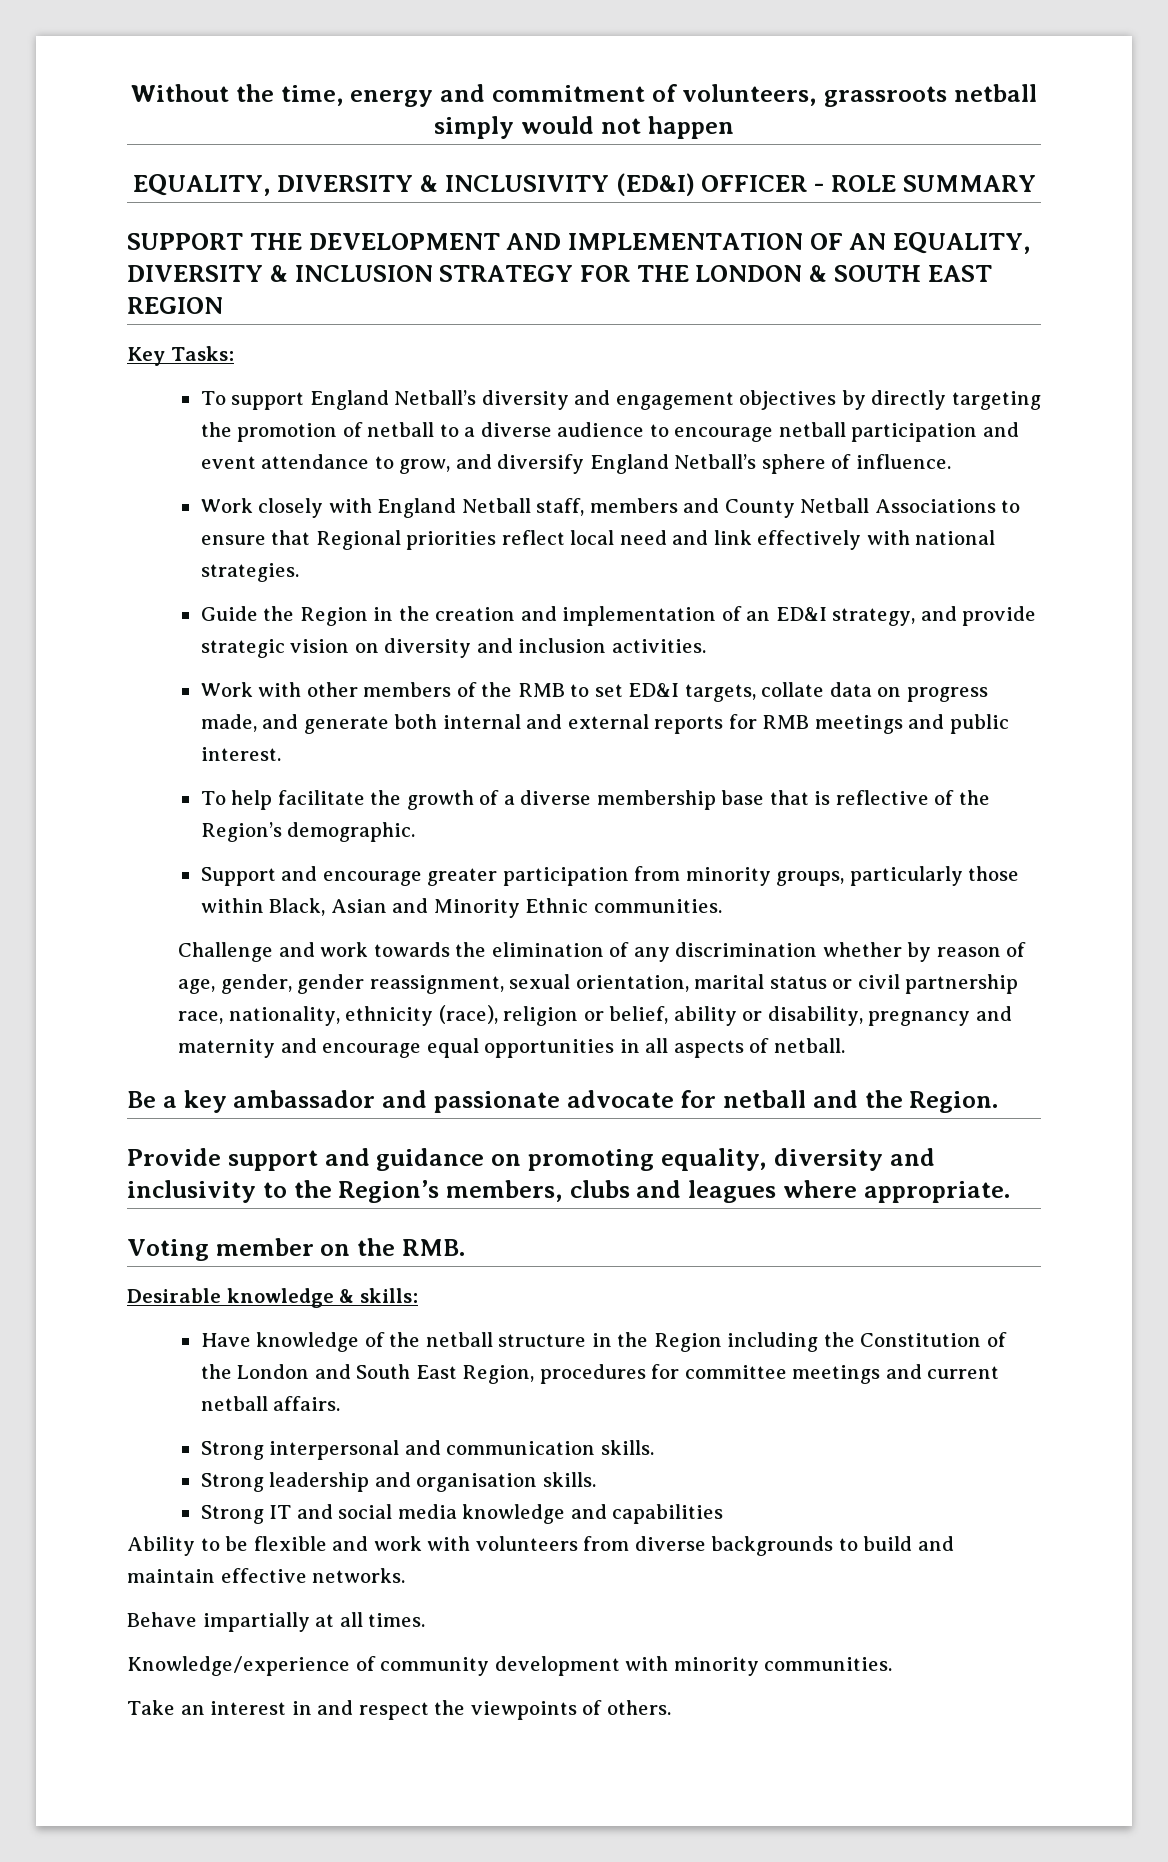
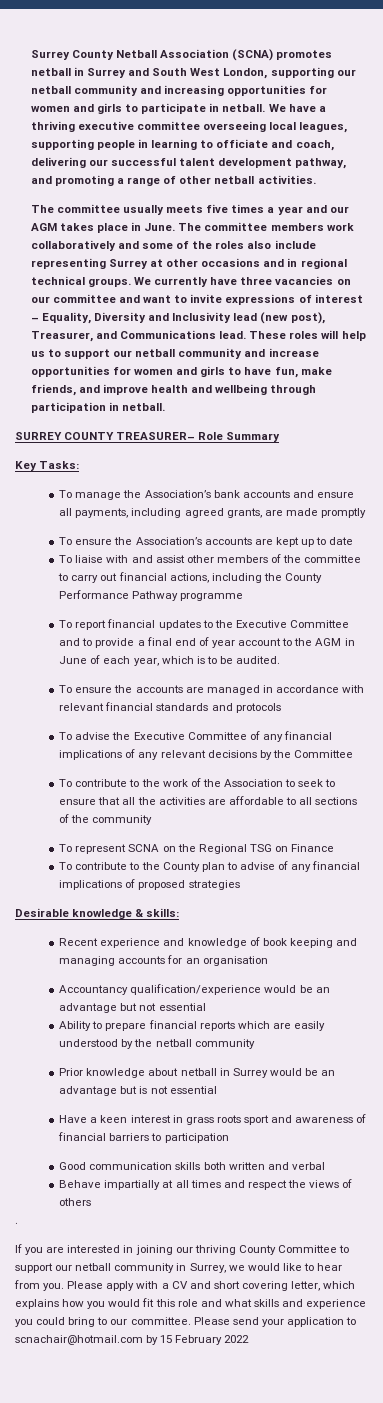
[131,84,1037,107] [434,116,734,139] [132,173,1036,196] [127,232,1032,254] [127,265,992,282] [127,297,223,314] [127,346,234,366] [200,390,1041,410] [200,422,1019,442] [200,454,951,474] [200,498,1021,518] [200,530,996,550] [200,563,299,582] [200,606,1037,626] [200,638,706,658] [200,682,988,702] [200,714,1009,734] [200,747,281,761] [200,790,990,810] [200,822,416,842] [200,866,1020,886] [200,898,722,918] [177,942,1027,962] [177,974,1019,994] [177,1005,1012,1026] [177,1038,845,1058] [127,1090,999,1113] [127,1148,935,1171] [127,1180,1010,1203] [127,1238,465,1261] [127,1288,418,1308] [200,1332,1007,1352] [200,1364,1000,1384] [200,1396,341,1411] [200,1440,654,1460] [200,1472,596,1492] [200,1504,724,1524] [127,1536,954,1556] [127,1568,406,1583] [127,1612,426,1632] [127,1656,893,1676] [127,1700,671,1720] Without the time, energy and commitment of volunteers, grassroots netball simply would not happen // EQUALITY, DIVERSITY & INCLUSIVITY (ED&I) OFFICER - ROLE SUMMARY // SUPPORT THE DEVELOPMENT AND IMPLEMENTATION OF AN EQUALITY, DIVERSITY & INCLUSION STRATEGY FOR THE LONDON & SOUTH EAST REGION // Key Tasks: // To support England Netball’s diversity and engagement objectives by directly targeting the promotion of netball to a diverse audience to encourage netball participation and event attendance to grow, and diversify England Netball’s sphere of influence. // Work closely with England Netball staff, members and County Netball Associations to ensure that Regional priorities reflect local need and link effectively with national strategies. // Guide the Region in the creation and implementation of an ED&I strategy, and provide strategic vision on diversity and inclusion activities. // Work with other members of the RMB to set ED&I targets, collate data on progress made, and generate both internal and external reports for RMB meetings and public interest. // To help facilitate the growth of a diverse membership base that is reflective of the Region’s demographic. // Support and encourage greater participation from minority groups, particularly those within Black, Asian and Minority Ethnic communities. // Challenge and work towards the elimination of any discrimination whether by reason of age, gender, gender reassignment, sexual orientation, marital status or civil partnership race, nationality, ethnicity (race), religion or belief, ability or disability, pregnancy and maternity and encourage equal opportunities in all aspects of netball. // Be a key ambassador and passionate advocate for netball and the Region. // Provide support and guidance on promoting equality, diversity and inclusivity to the Region’s members, clubs and leagues where appropriate. // Voting member on the RMB. // Desirable knowledge & skills: // Have knowledge of the netball structure in the Region including the Constitution of the London and South East Region, procedures for committee meetings and current netball affairs. // Strong interpersonal and communication skills. // Strong leadership and organisation skills. // Strong IT and social media knowledge and capabilities // Ability to be flexible and work with volunteers from diverse backgrounds to build and maintain effective networks. // Behave impartially at all times. // Knowledge/experience of community development with minority communities. // Take an interest in and respect the viewpoints of others. -> [30,49,333,61] [30,67,356,79] [30,85,328,96] [30,103,326,114] [30,121,348,133] [30,139,334,151] [30,157,347,169] [30,175,316,186] [30,204,349,215] [30,222,354,233] [30,240,316,251] [30,258,347,269] [30,276,351,287] [30,294,363,305] [30,312,325,324] [30,330,366,342] [30,348,319,359] [30,366,332,378] [30,384,317,396] [30,402,166,413] [15,432,281,442] [15,461,80,471] [59,490,354,500] [59,508,366,518] [59,537,354,547] [59,554,362,563] [58,572,322,583] [59,590,244,601] [59,619,349,630] [59,637,355,648] [59,655,281,666] [59,685,365,695] [59,702,281,713] [59,731,332,742] [59,749,353,760] [59,778,336,787] [59,796,358,805] [59,814,153,825] [59,844,335,854] [59,861,361,872] [59,879,240,890] [15,908,180,919] [59,937,357,948] [59,955,268,966] [59,984,330,995] [59,1003,206,1013] [59,1020,325,1031] [59,1039,255,1049] [59,1068,336,1078] [59,1086,217,1096] [59,1114,367,1125] [58,1132,229,1143] [59,1162,325,1170] [59,1179,353,1190] [59,1198,92,1206] [15,1222,18,1224] [15,1244,350,1255] [15,1263,343,1273] [14,1280,356,1291] [15,1298,367,1309] [15,1317,357,1327] [15,1335,250,1345] Surrey County Netball Association (SCNA) promotes netball in Surrey and South West London, supporting our netball community and increasing opportunities for women and girls to participate in netball. We have a thriving executive committee overseeing local leagues, supporting people in learning to officiate and coach, delivering our successful talent development pathway, and promoting a range of other netball activities. // The committee usually meets five times a year and our AGM takes place in June. The committee members work collaboratively and some of the roles also include representing Surrey at other occasions and in regional technical groups. We currently have three vacancies on our committee and want to invite expressions of interest – Equality, Diversity and Inclusivity lead (new post), Treasurer, and Communications lead. These roles will help us to support our netball community and increase opportunities for women and girls to have fun, make friends, and improve health and wellbeing through participation in netball. // SURREY COUNTY TREASURER– Role Summary // Key Tasks: // To manage the Association’s bank accounts and ensure all payments, including agreed grants, are made promptly // To ensure the Association’s accounts are kept up to date // To liaise with and assist other members of the committee to carry out financial actions, including the County Performance Pathway programme // To report financial updates to the Executive Committee and to provide a final end of year account to the AGM in June of each year, which is to be audited. // To ensure the accounts are managed in accordance with relevant financial standards and protocols // To advise the Executive Committee of any financial implications of any relevant decisions by the Committee // To contribute to the work of the Association to seek to ensure that all the activities are affordable to all sections of the community // To represent SCNA on the Regional TSG on Finance // To contribute to the County plan to advise of any financial implications of proposed strategies // Desirable knowledge & skills: // Recent experience and knowledge of book keeping and managing accounts for an organisation // Accountancy qualification/experience would be an advantage but not essential // Ability to prepare financial reports which are easily understood by the netball community // Prior knowledge about netball in Surrey would be an advantage but is not essential // Have a keen interest in grass roots sport and awareness of financial barriers to participation // Good communication skills both written and verbal // Behave impartially at all times and respect the views of others // . // If you are interested in joining our thriving County Committee to support our netball community in Surrey, we would like to hear from you. Please apply with a CV and short covering letter, which explains how you would fit this role and what skills and experience you could bring to our committee. Please send your application to scnachair@hotmail.com by 15 February 2022

